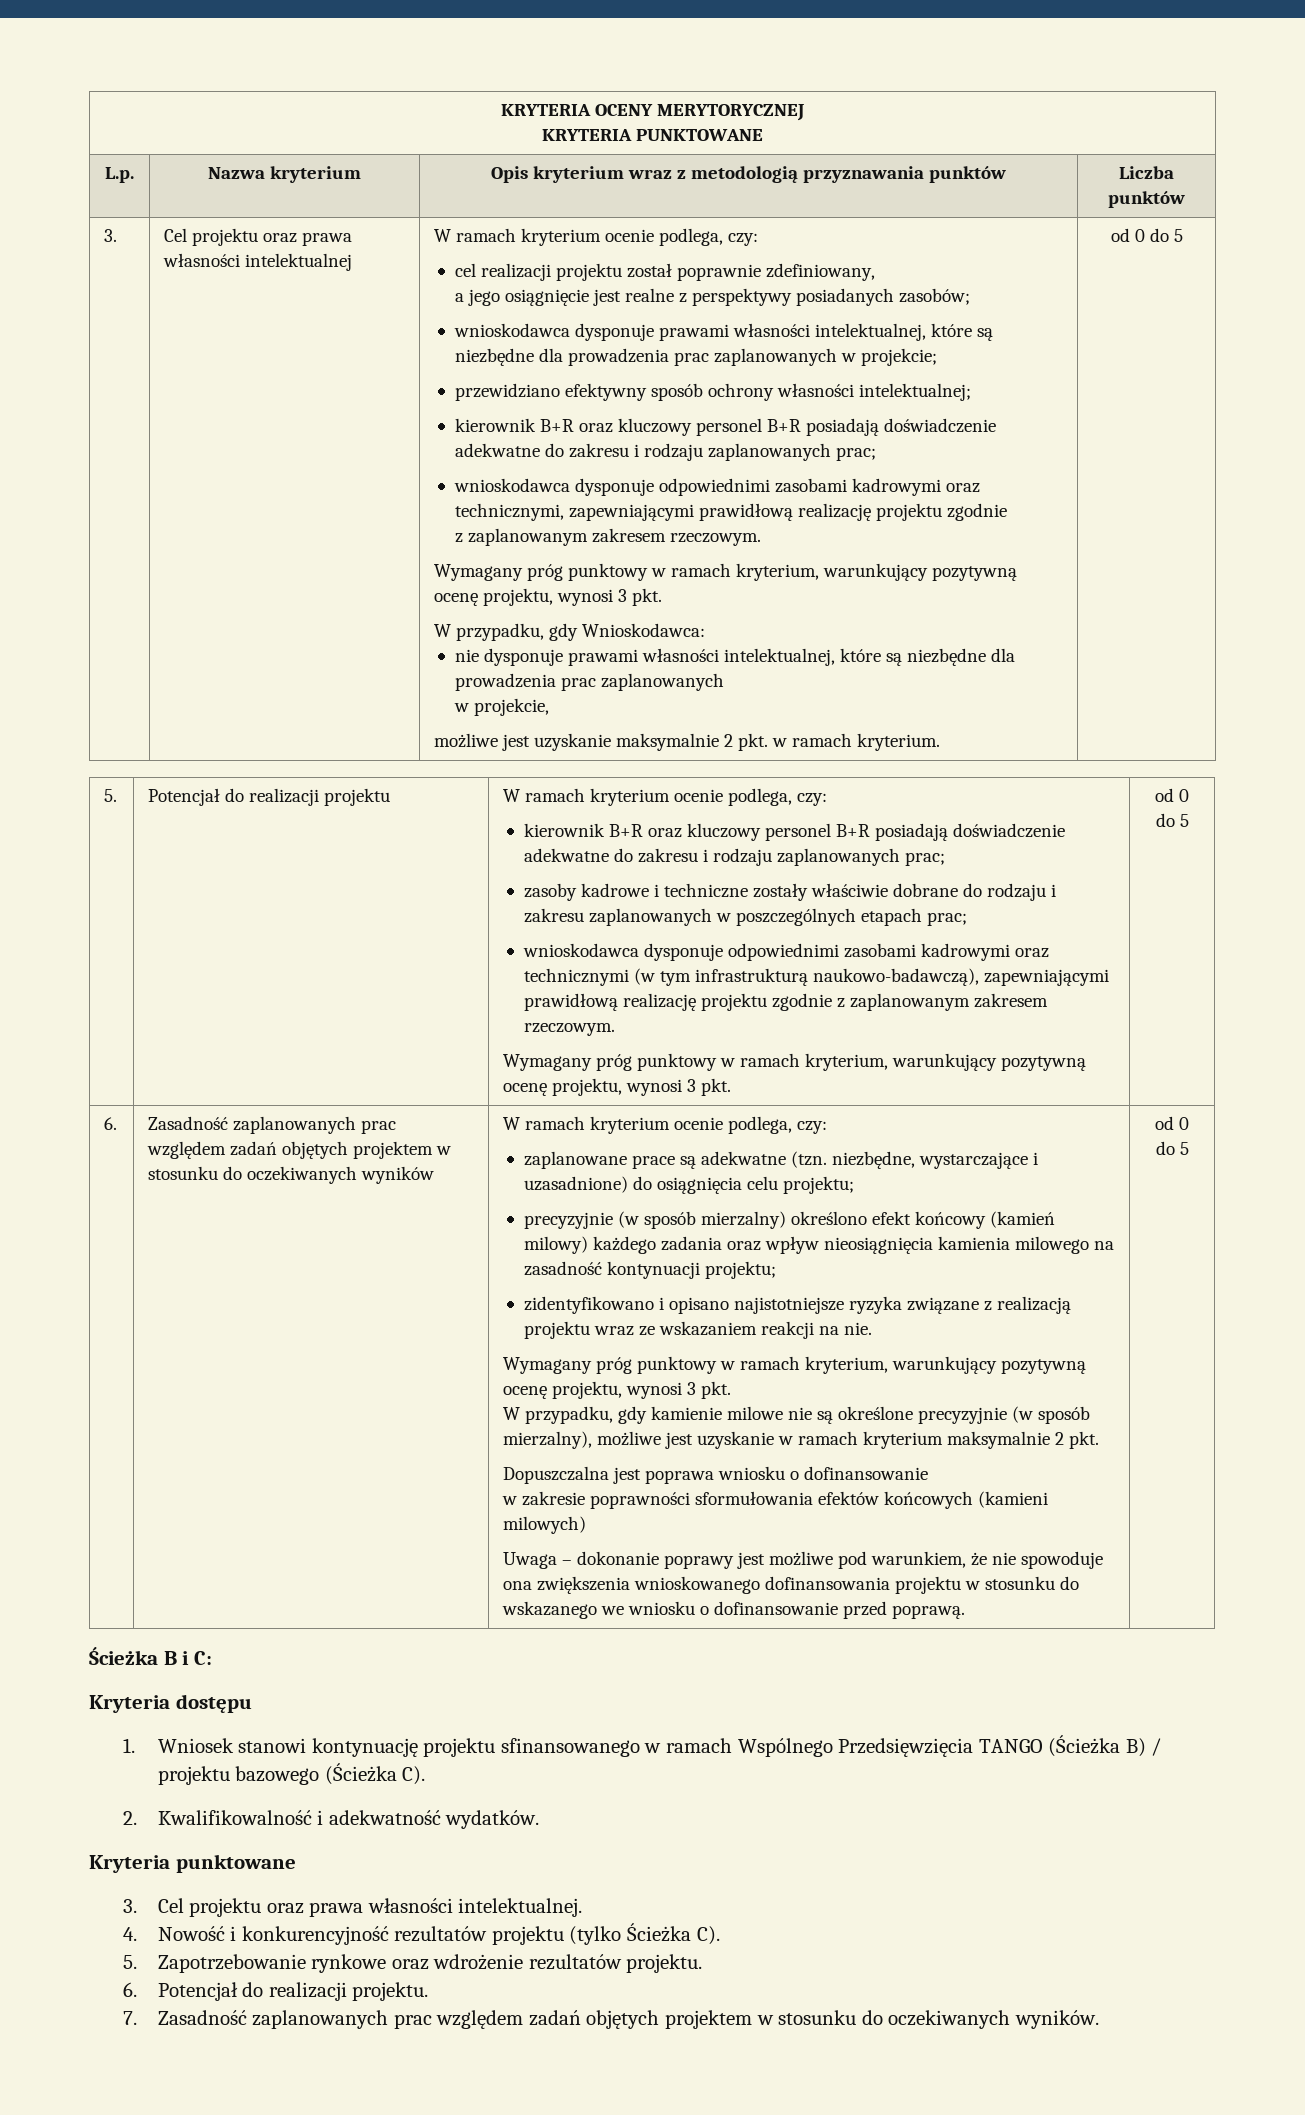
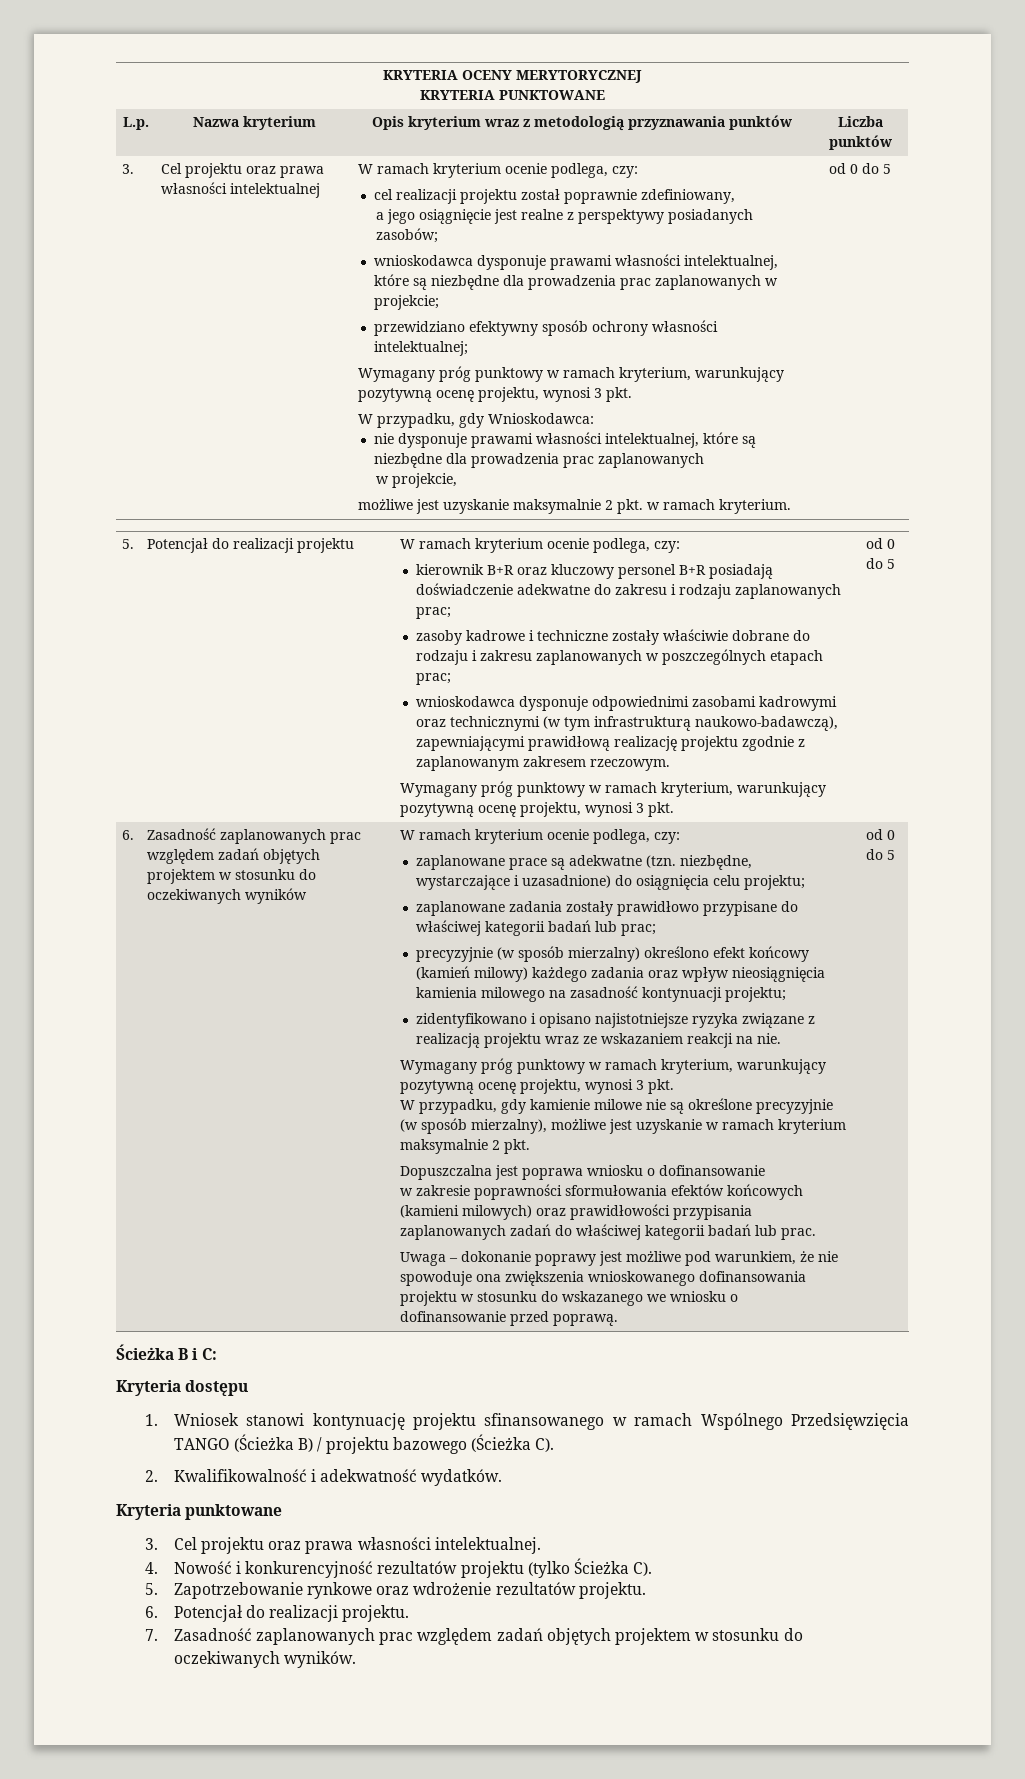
[454,418,996,436] [454,443,876,461] [453,478,980,496] [454,503,1007,521] [455,528,762,546] // kierownik B+R oraz kluczowy personel B+R posiadają doświadczenie adekwatne do zakresu i rodzaju zaplanowanych prac; // wnioskodawca dysponuje odpowiednimi zasobami kadrowymi oraz technicznymi, zapewniającymi prawidłową realizację projektu zgodnie // z zaplanowanym zakresem rzeczowym. -> (468, 348) none
(854, 1185) none -> [415,901,798,916] [415,920,656,936] // zaplanowane zadania zostały prawidłowo przypisane do właściwej kategorii badań lub prac;
(587, 1525) none -> [536,1204,753,1220] [400,1224,817,1240] oraz prawidłowości przypisania zaplanowanych zadań do właściwej kategorii badań lub prac.

